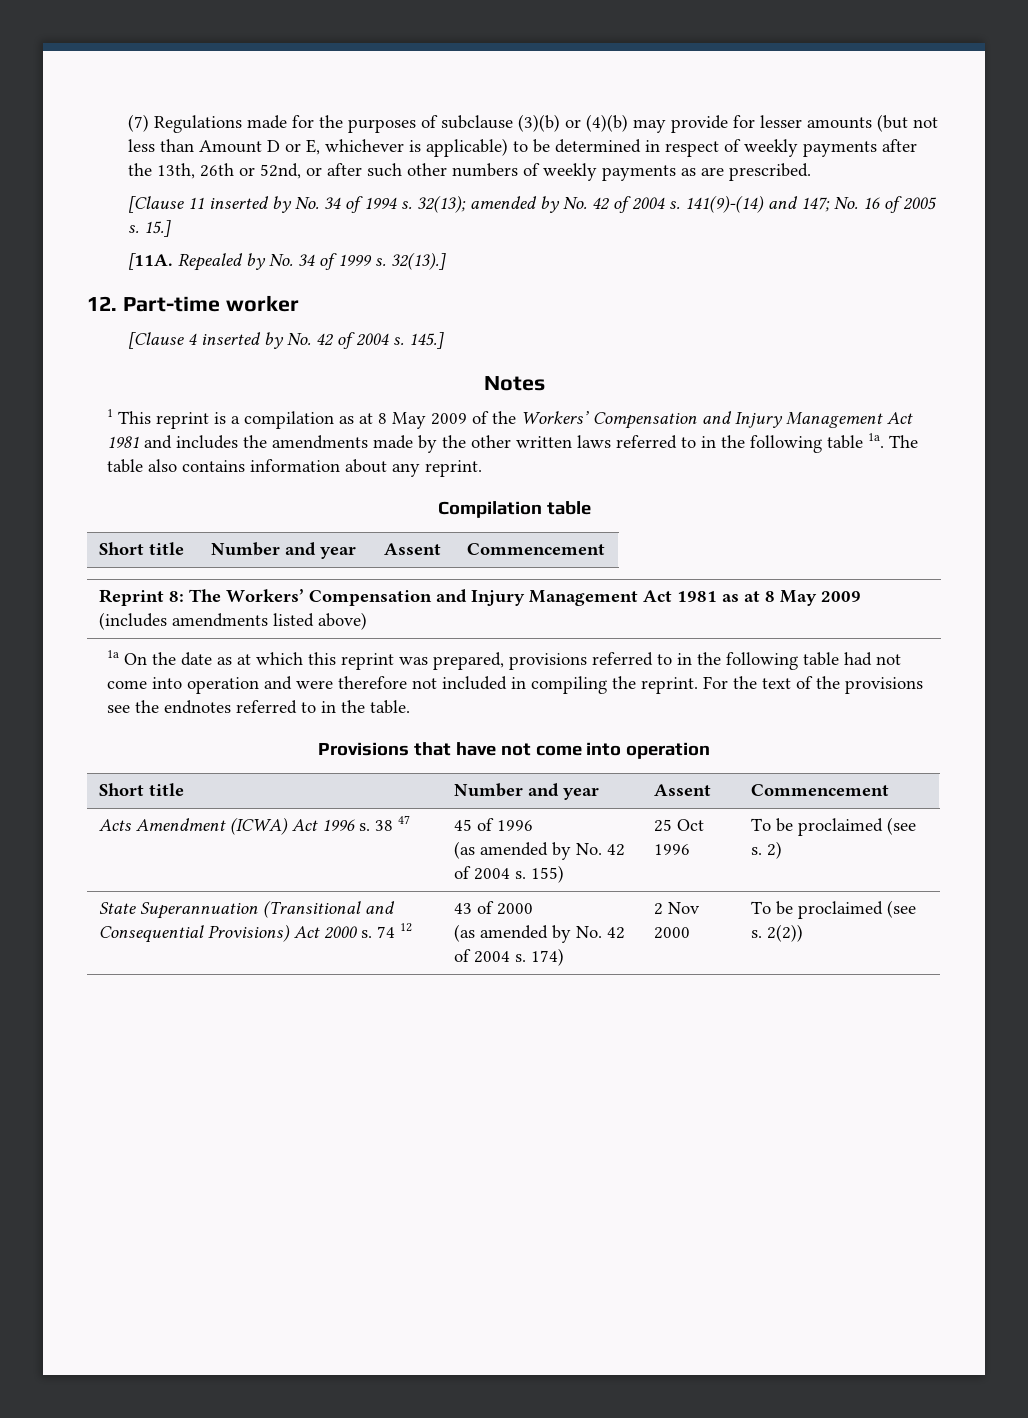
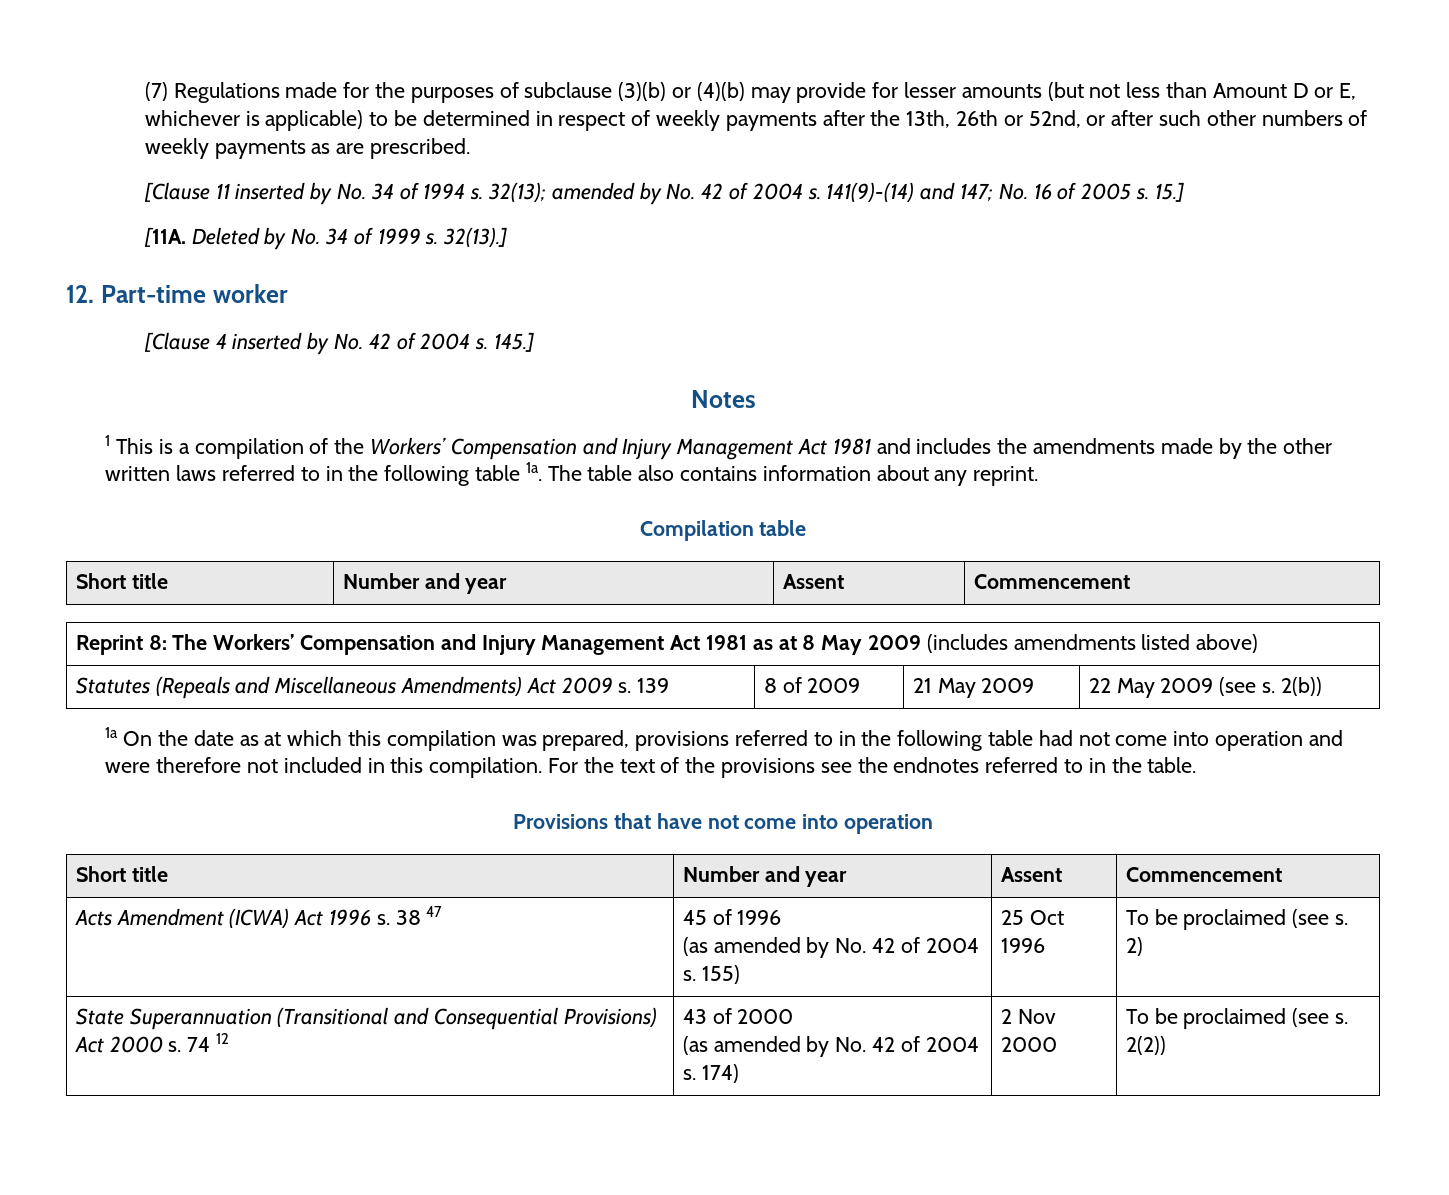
[177,253,243,271] Repealed -> [191,227,260,245] Deleted
[156,412,210,429] reprint -> (154, 446) none
[339,412,468,429] as at 8 May 2009 -> (304, 448) none
(368, 621) none -> [75,676,670,699] [763,677,861,693] [912,678,1035,698] [1088,677,1322,698] // Statutes (Repeals and Miscellaneous Amendments) Act 2009 s. 139 | 8 of 2009 | 21 May 2009 | 22 May 2009 (see s. 2(b))
[341,653,395,670] reprint -> [386,730,496,751] compilation
[531,676,699,694] compiling the reprint. -> [390,757,543,778] this compilation.

